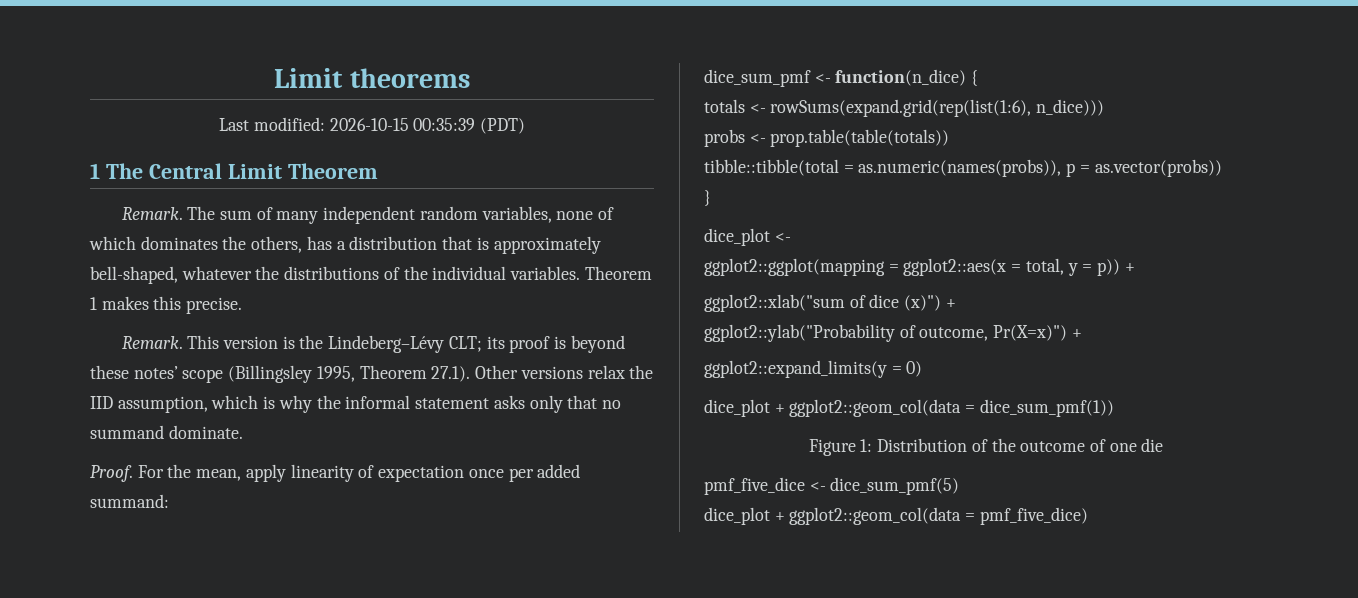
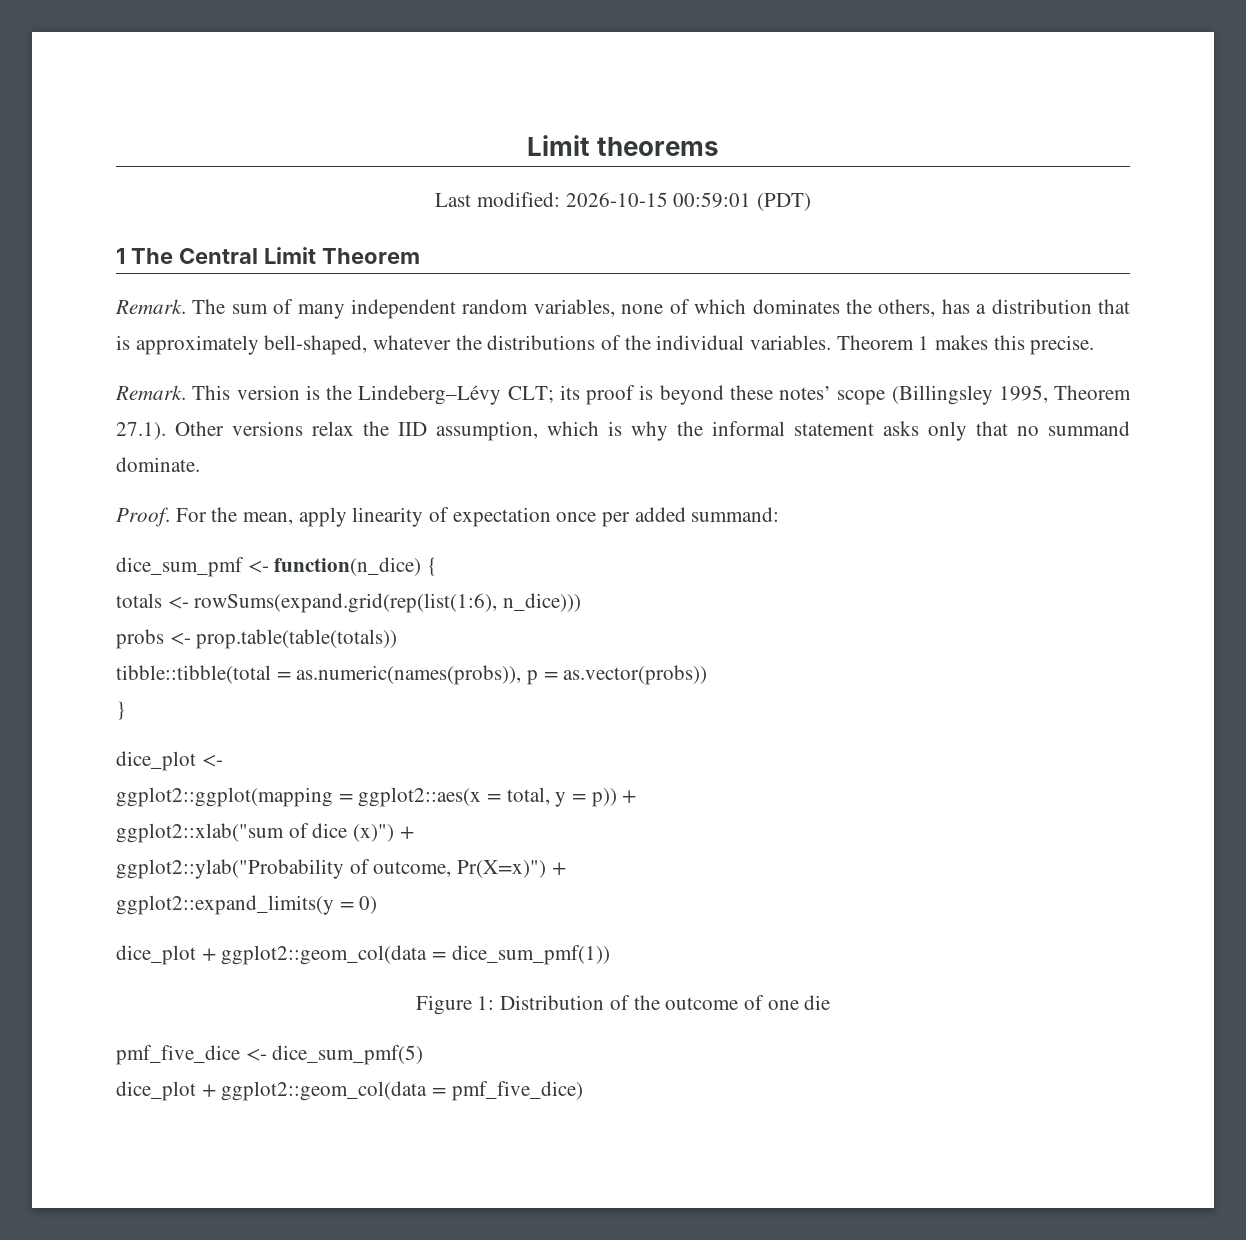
[413,118,476,131] 00:35:39 -> [673,192,752,208] 00:59:01

